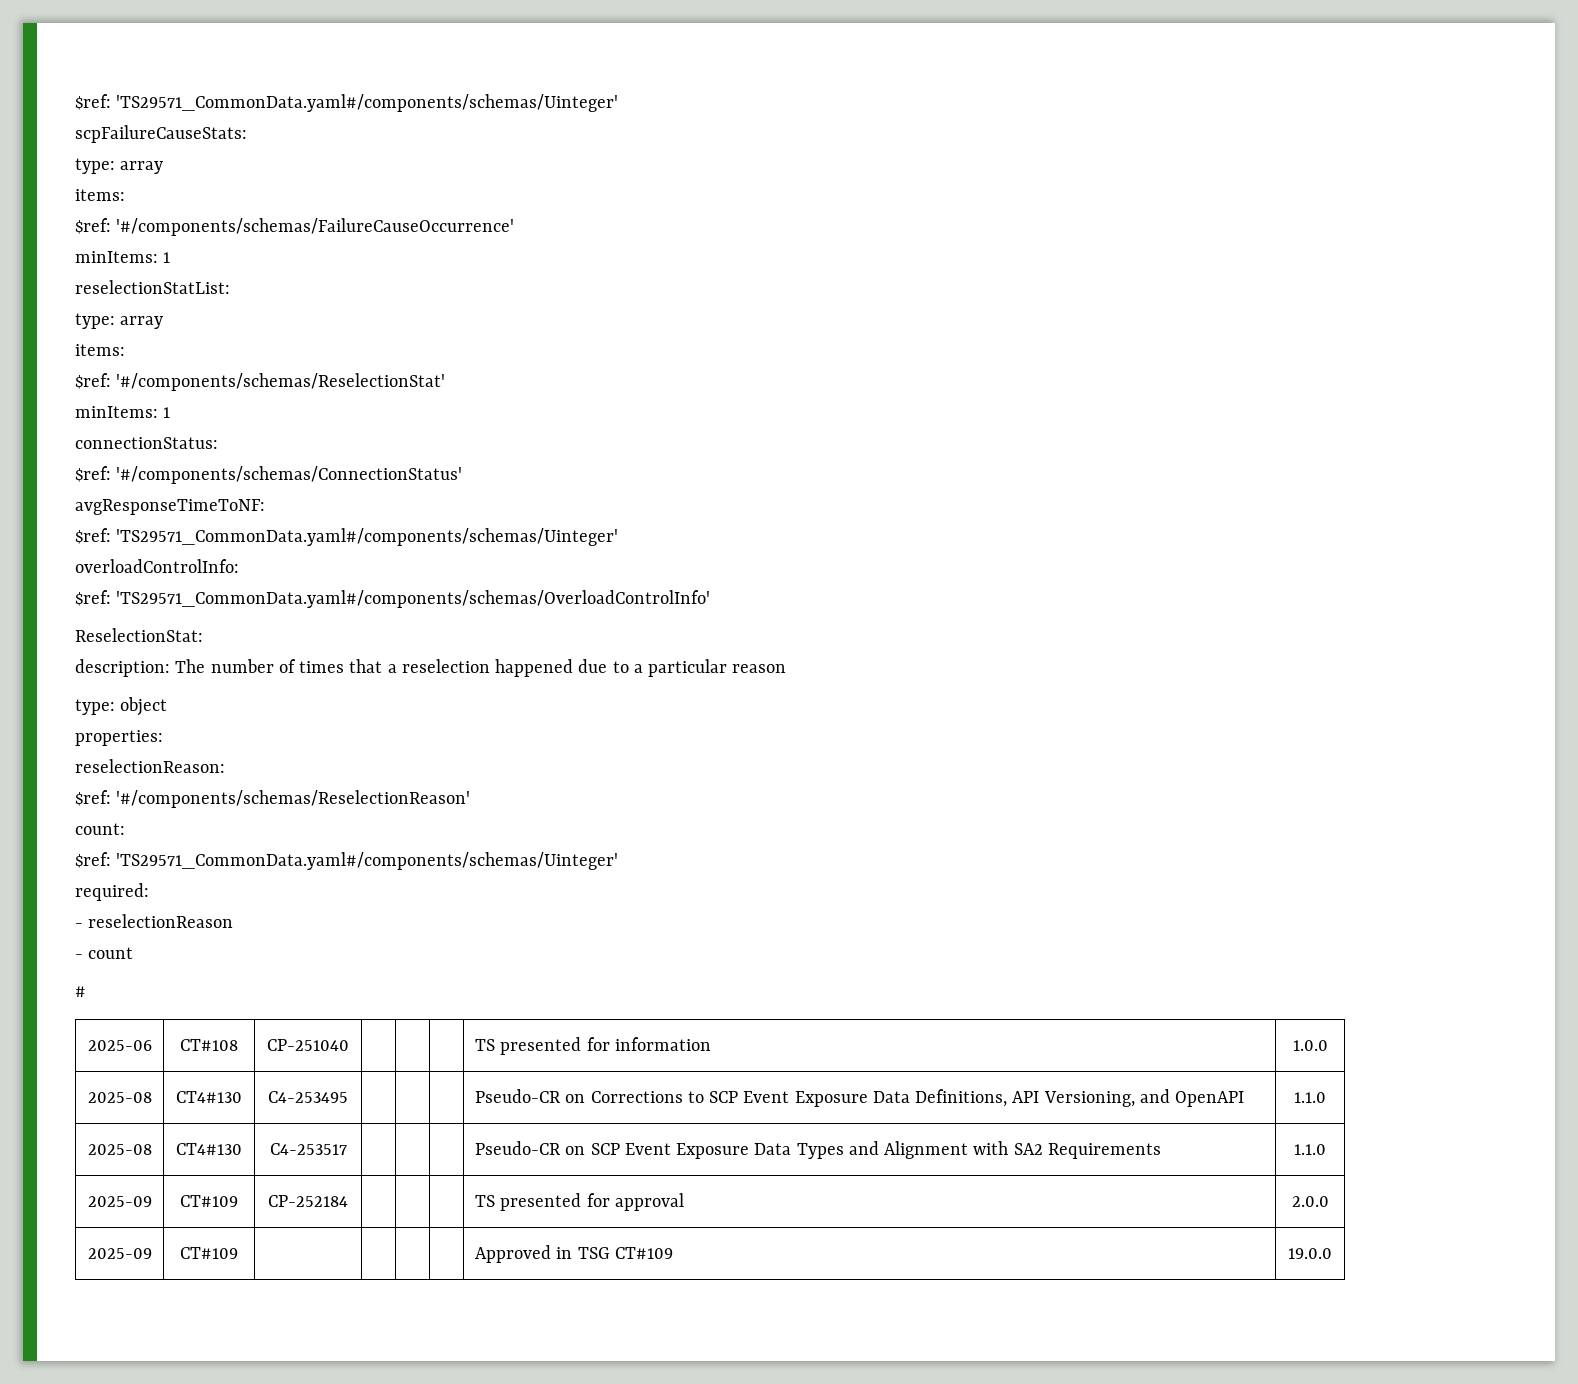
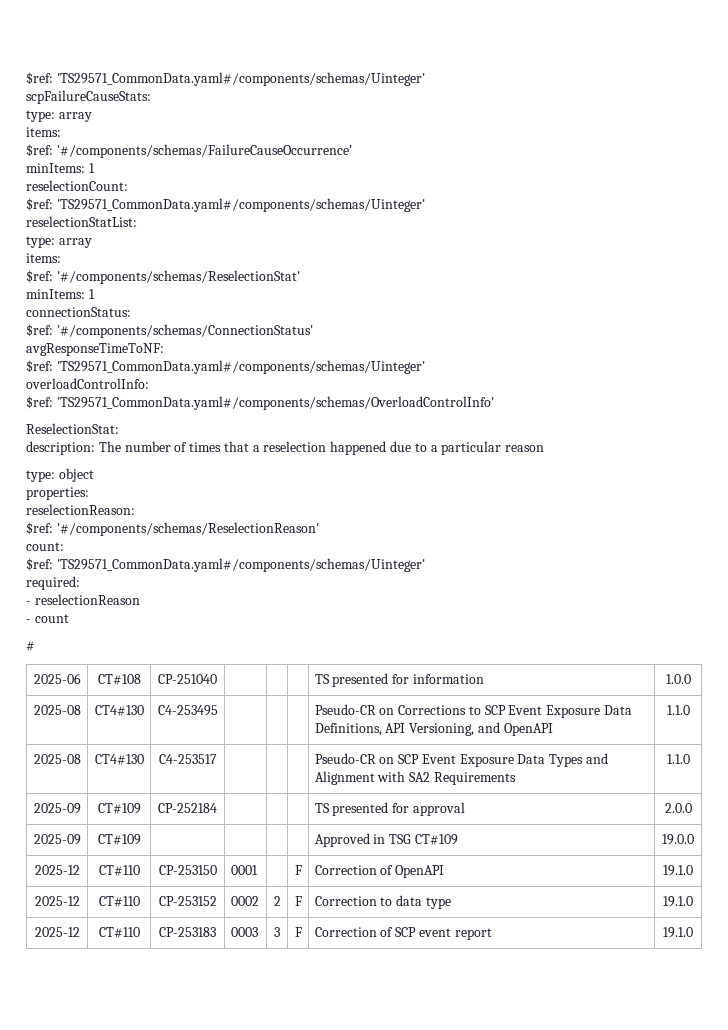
(171, 257) none -> [26,180,128,191] [26,198,425,212] // reselectionCount: // $ref: 'TS29571_CommonData.yaml#/components/schemas/Uinteger'
(1332, 1253) none -> [34,865,80,875] [98,865,140,876] [158,865,217,875] [230,865,258,875] [294,865,302,875] [314,865,445,878] [663,865,693,876] [34,896,80,906] [98,896,140,907] [158,896,217,906] [230,896,259,906] [273,896,281,906] [294,896,302,906] [314,895,451,909] [663,896,693,907] [34,927,80,937] [98,927,140,938] [159,927,216,937] [230,927,258,937] [274,927,280,937] [294,927,302,937] [314,927,492,940] [663,927,693,938] // 2025-12 | CT#110 | CP-253150 | 0001 | | F | Correction of OpenAPI | 19.1.0 // 2025-12 | CT#110 | CP-253152 | 0002 | 2 | F | Correction to data type | 19.1.0 // 2025-12 | CT#110 | CP-253183 | 0003 | 3 | F | Correction of SCP event report | 19.1.0

